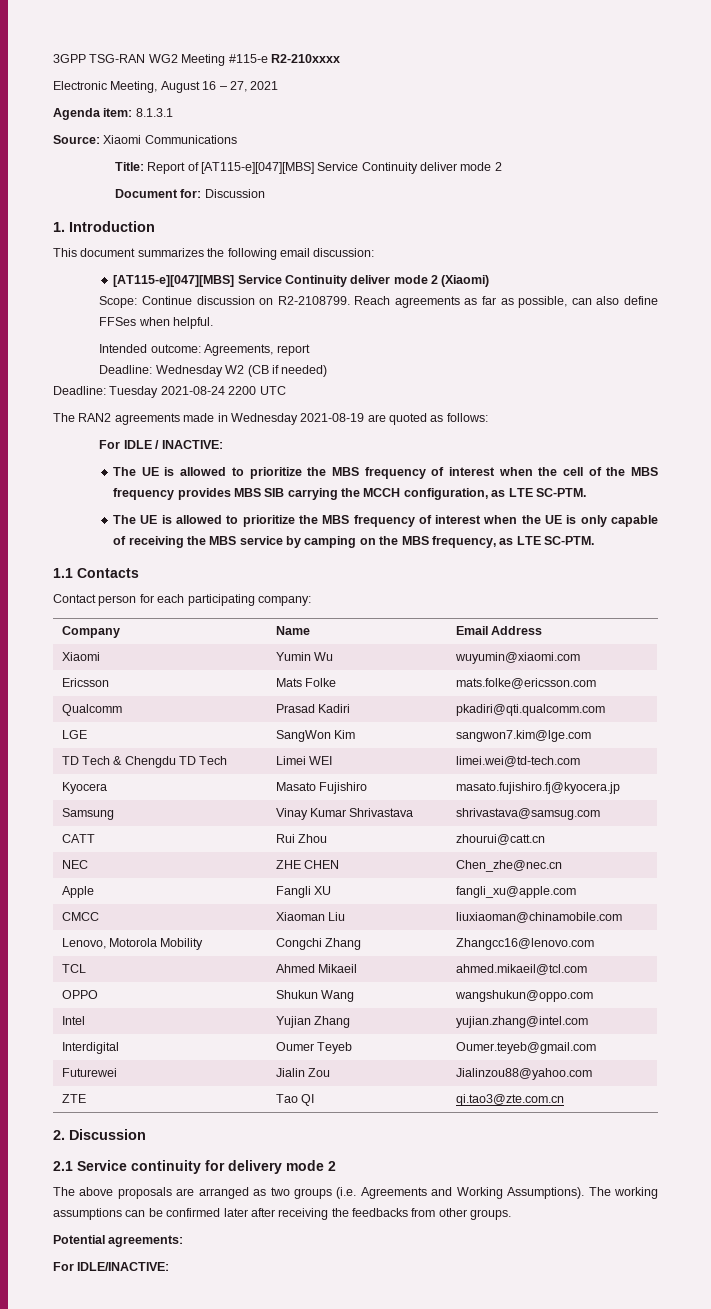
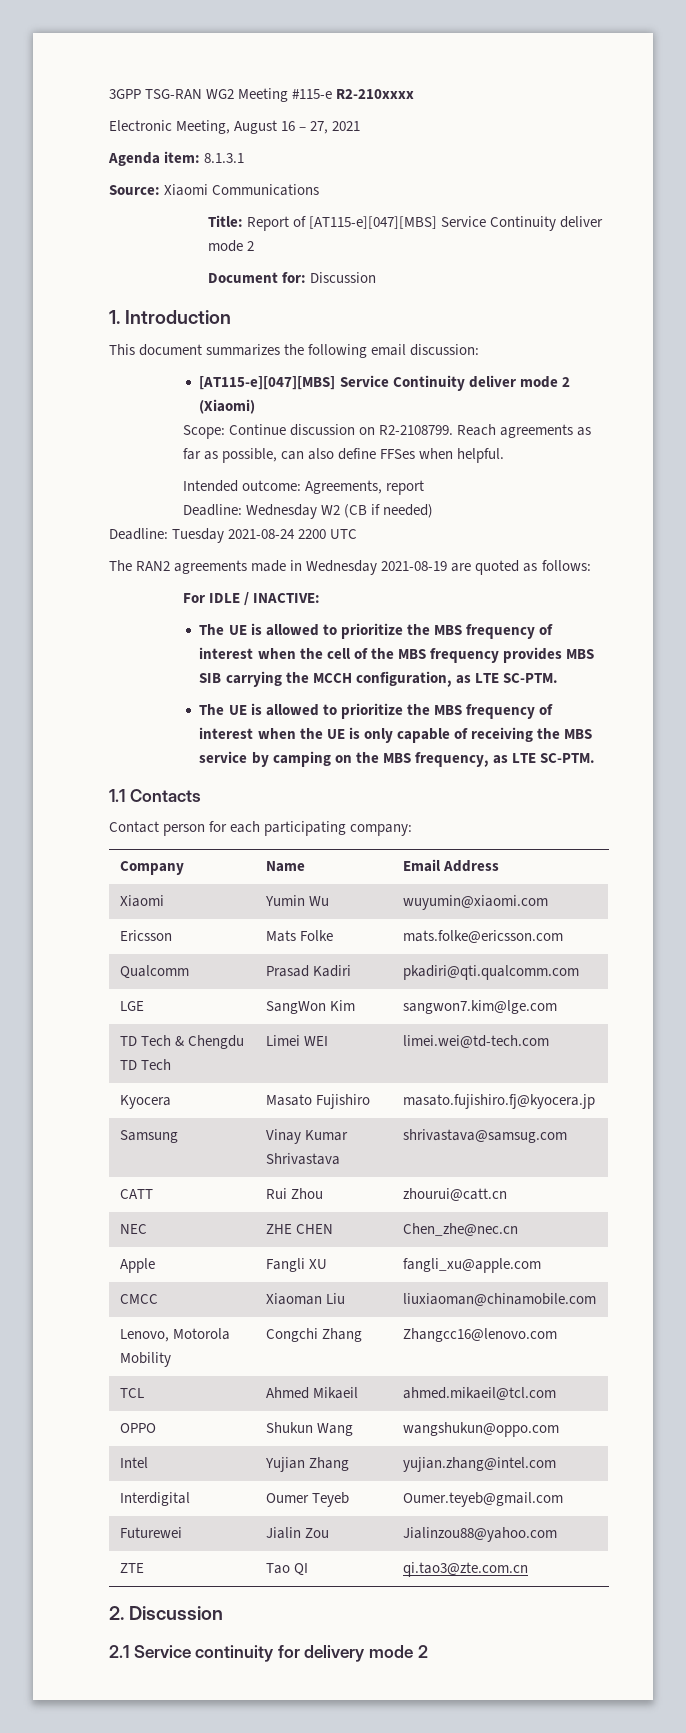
[53,1187,658,1199] [53,1208,512,1220] [53,1235,184,1247] [53,1262,170,1271] // The above proposals are arranged as two groups (i.e. Agreements and Working Assumptions). The working assumptions can be confirmed later after receiving the feedbacks from other groups. // Potential agreements: // For IDLE/INACTIVE: -> (428, 1651) none

